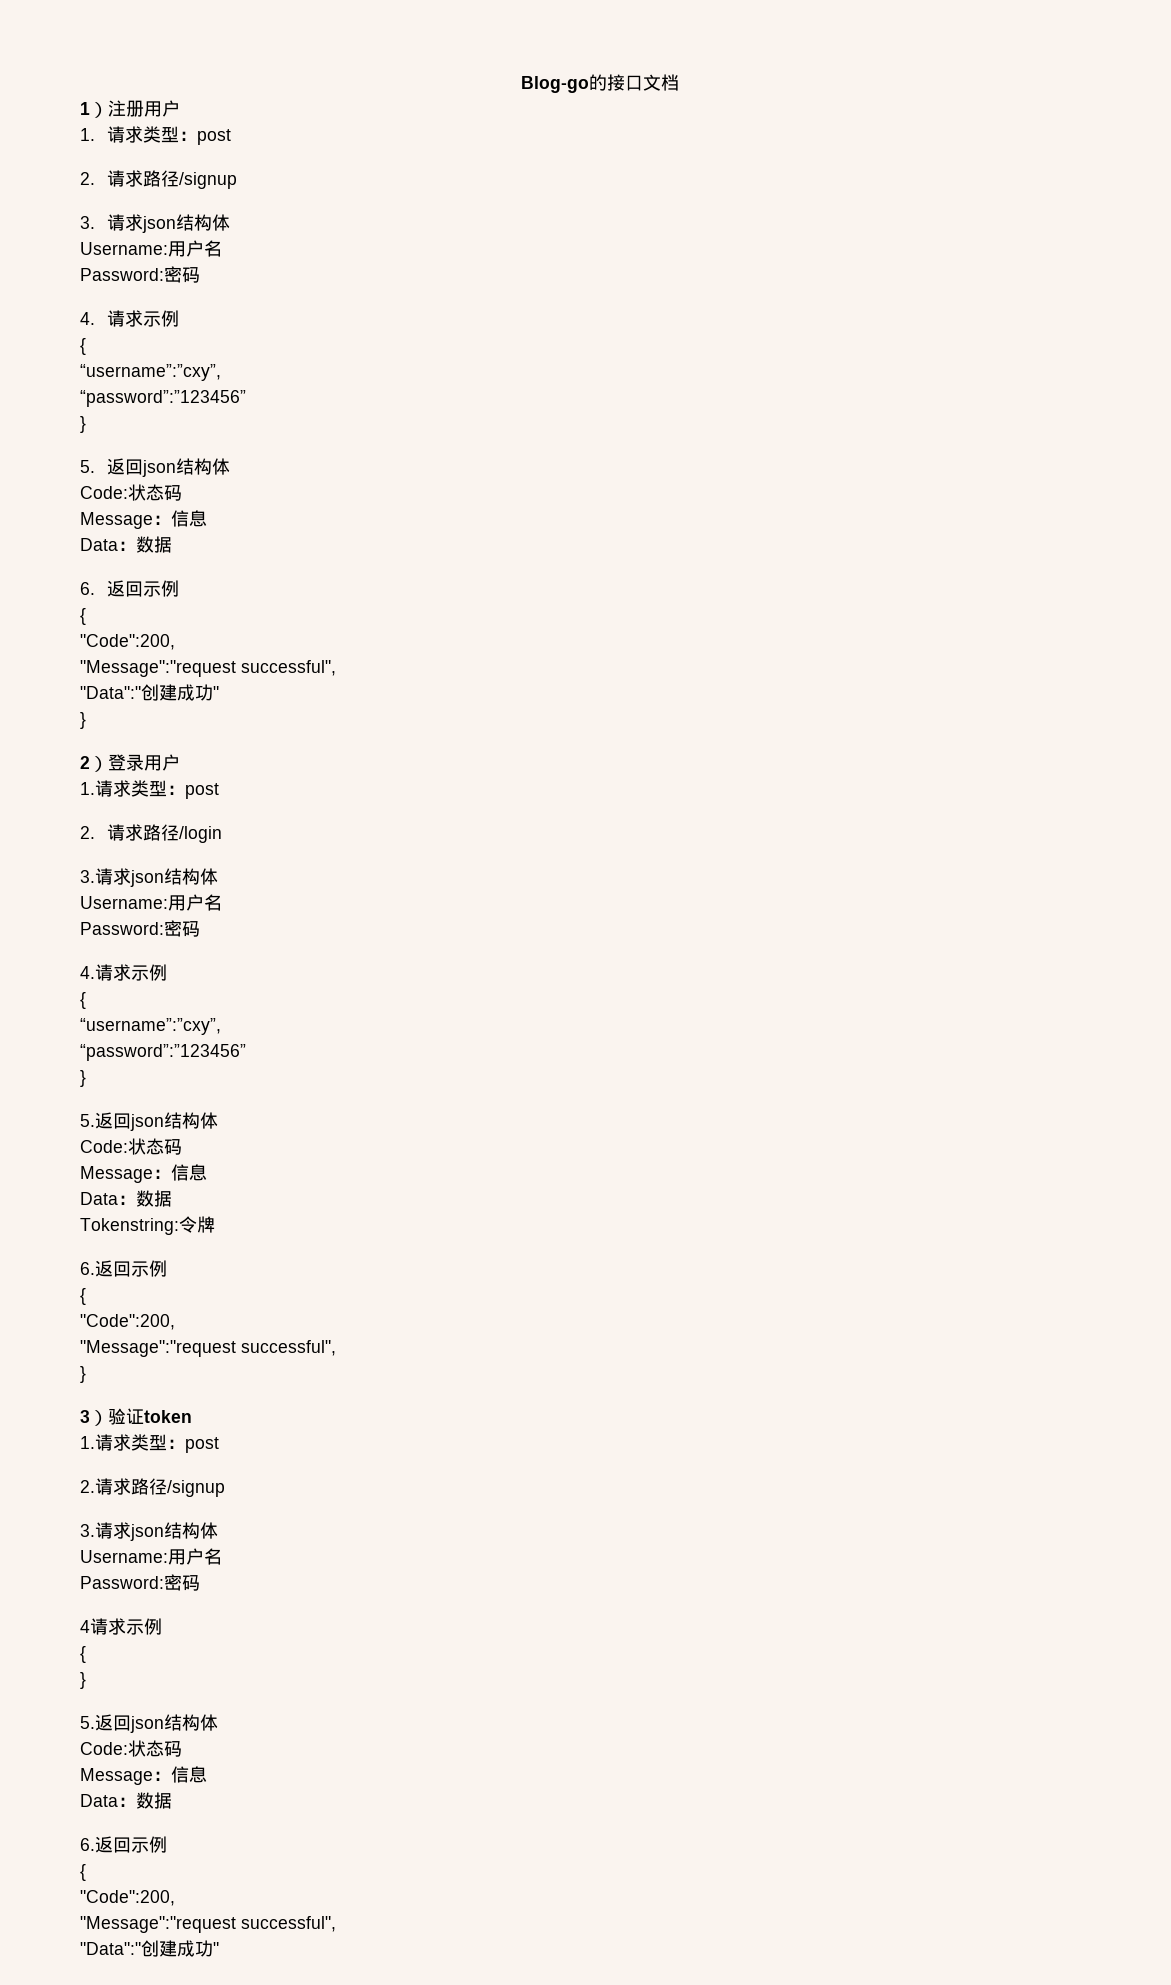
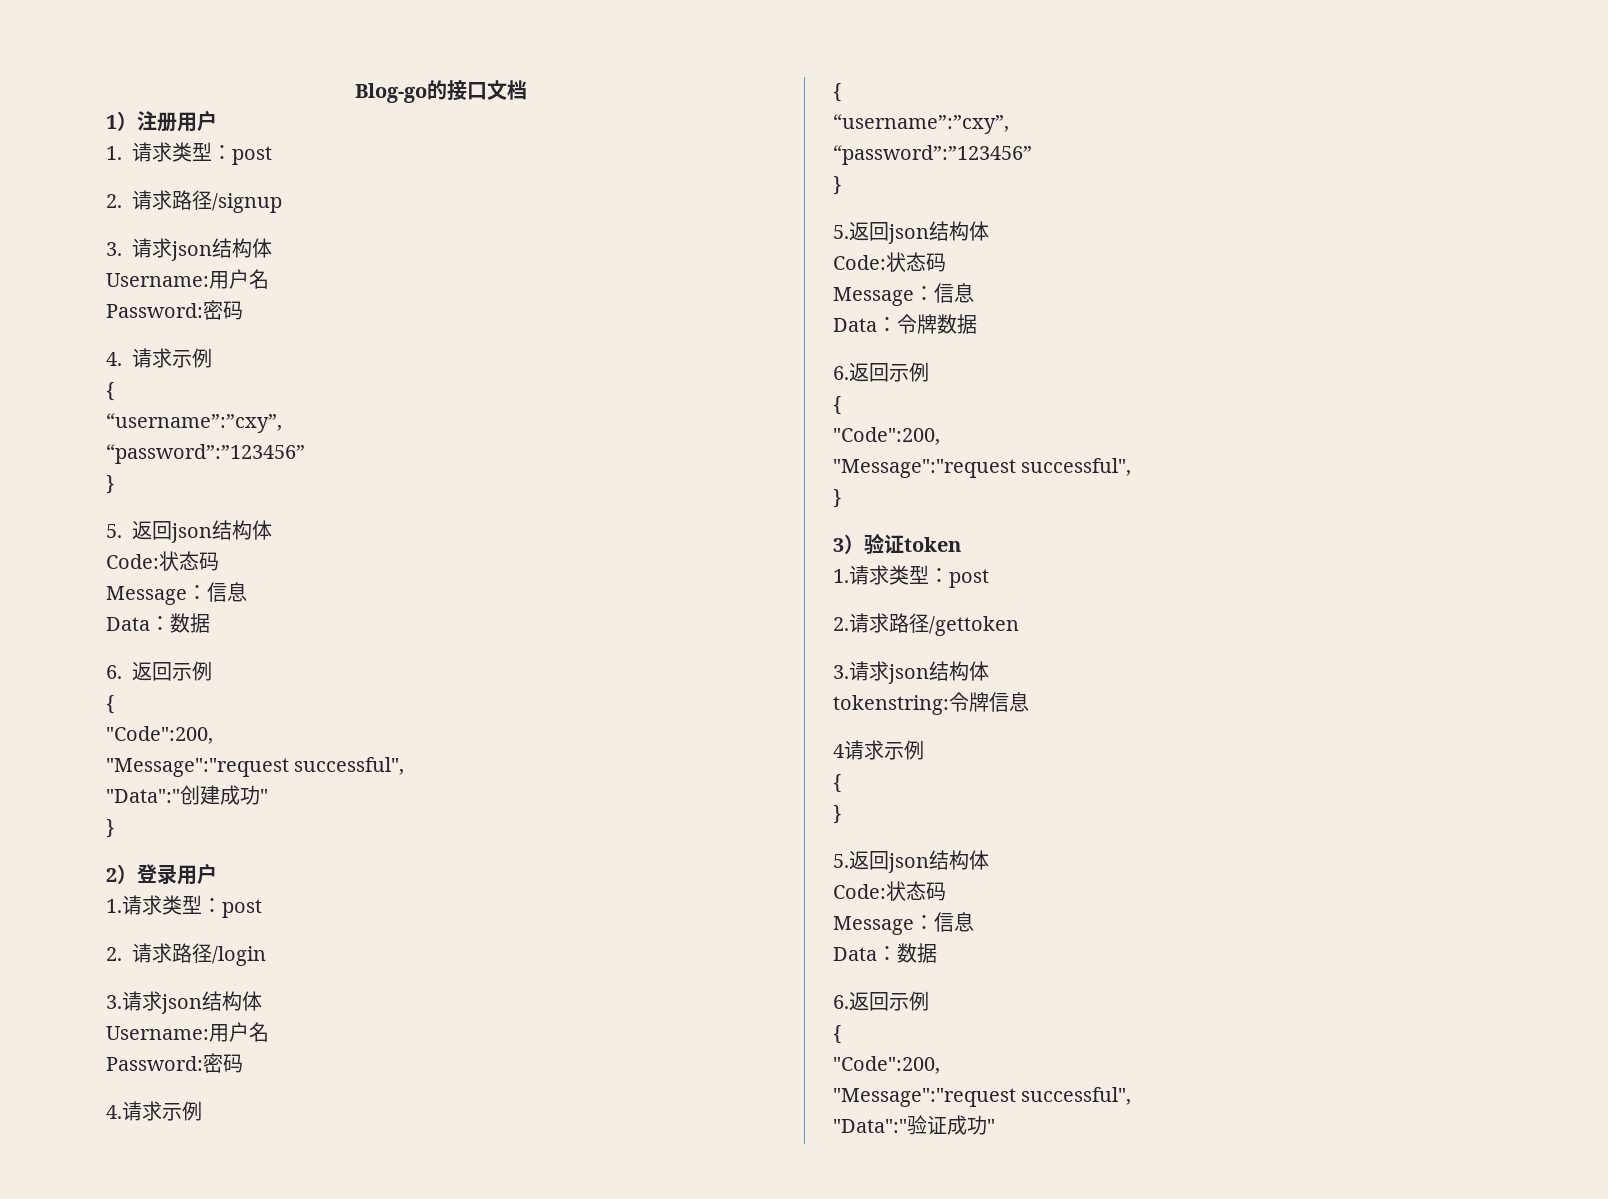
[136,1190,172,1207] [80,1216,215,1235] 数据 // Tokenstring:令牌 -> [897,314,977,334] 令牌数据
[167,1480,225,1497] [80,1522,218,1541] [80,1548,222,1565] [80,1574,200,1591] /signup // 3.请求json结构体 // Username:用户名 // Password:密码 -> [929,616,1019,636] [833,661,989,684] [833,692,1029,715] /gettoken // 3.请求json结构体 // tokenstring:令牌信息
[141,1940,177,1957] 创建 -> [907,1115,947,1135] 验证

